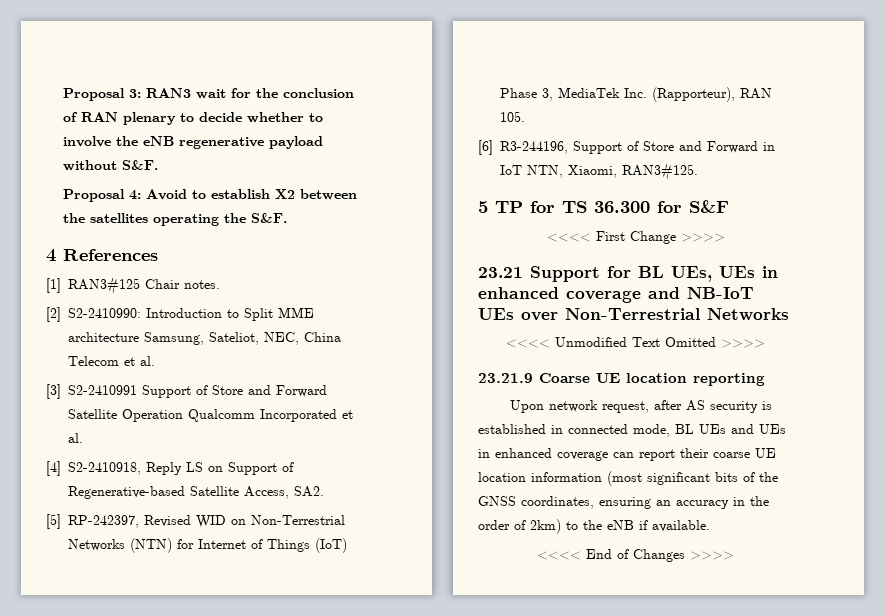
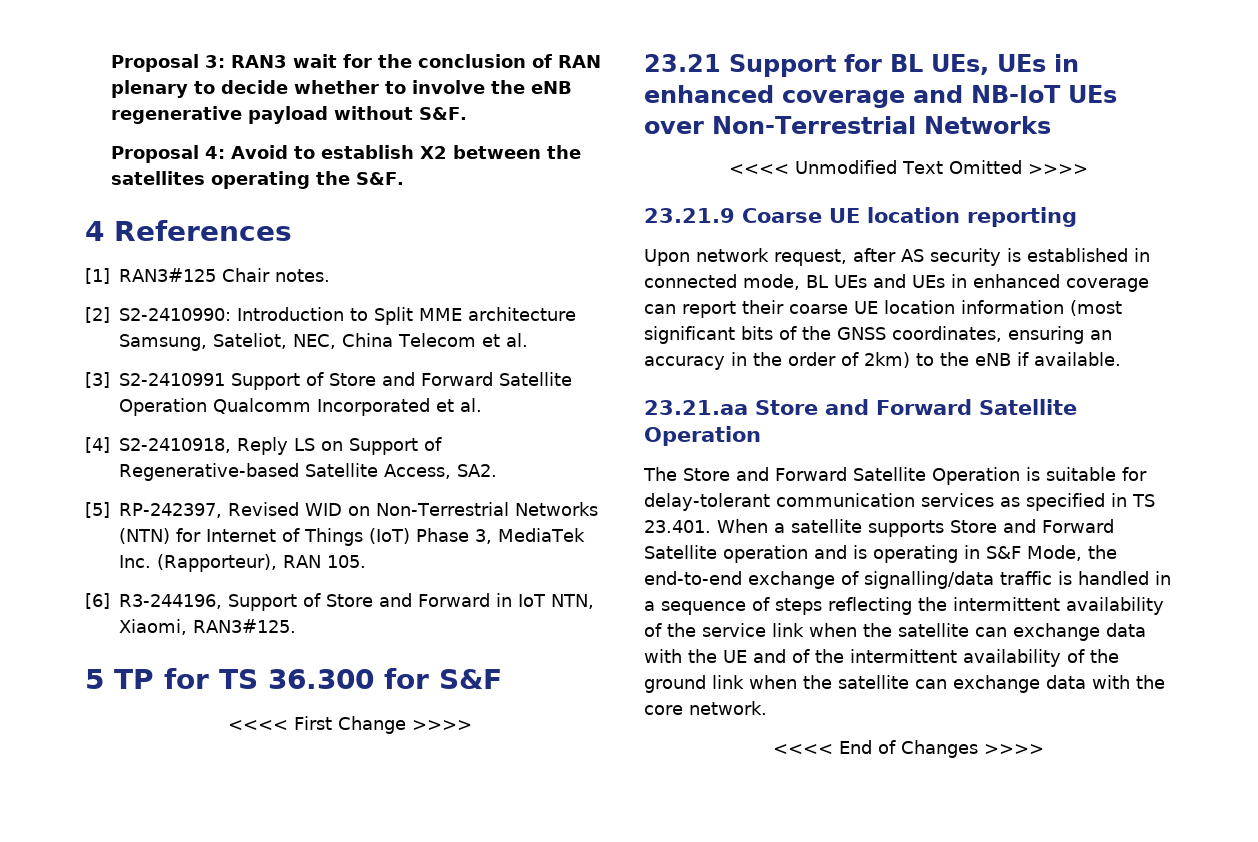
(710, 526) none -> [644,399,1077,415] [644,426,761,446] [643,467,1147,485] [644,493,1155,511] [644,519,1114,537] [644,545,1117,563] [644,571,1171,589] [644,597,1164,615] [644,623,1146,641] [644,649,1119,667] [644,675,1165,693] [644,701,767,715] // 23.21.aa Store and Forward Satellite Operation // The Store and Forward Satellite Operation is suitable for delay-tolerant communication services as specified in TS 23.401. When a satellite supports Store and Forward Satellite operation and is operating in S&F Mode, the end-to-end exchange of signalling/data traffic is handled in a sequence of steps reflecting the intermittent availability of the service link when the satellite can exchange data with the UE and of the intermittent availability of the ground link when the satellite can exchange data with the core network.

